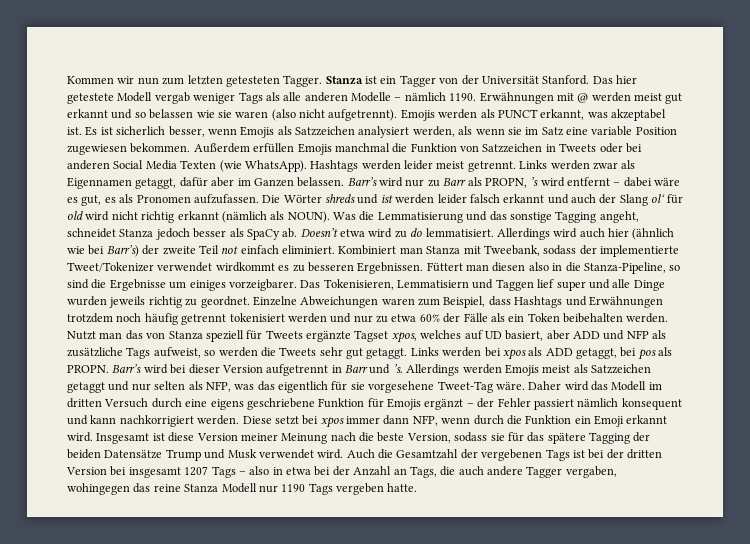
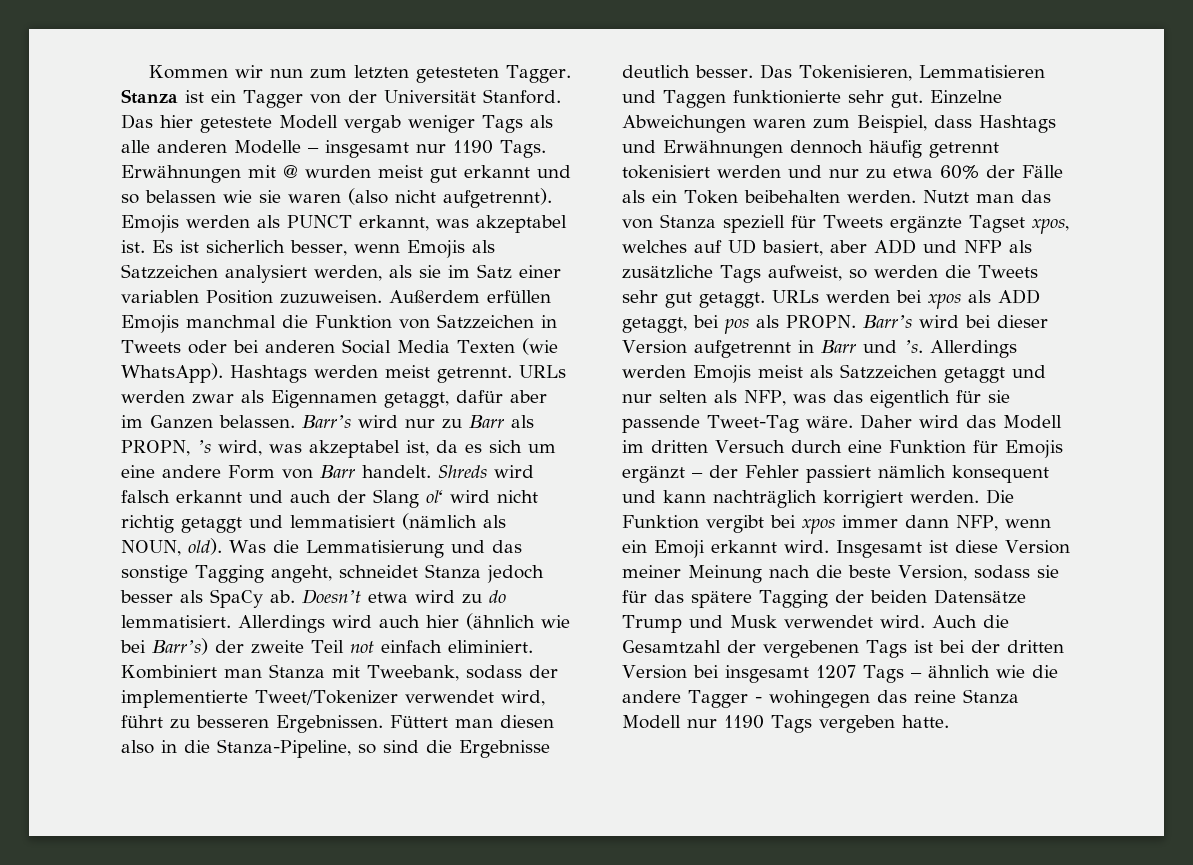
[404,92,477,101] nämlich 1190. -> [325,140,546,158] insgesamt nur 1190 Tags.
[591,92,631,102] werden -> [305,165,371,178] wurden
[475,128,505,135] wenn -> (412, 271) none
[566,126,677,136] [67,143,191,155] eine variable Position zugewiesen bekommen. -> [519,265,561,278] [121,290,382,304] einer variablen Position zuzuweisen.
[404,160,433,170] leider -> (378, 371) none
[519,160,548,169] Links -> [519,365,566,378] URLs
[540,177,681,187] [67,194,467,206] wird entfernt – dabei wäre es gut, es als Pronomen aufzufassen. Die Wörter shreds und ist werden leider -> [218,440,556,458] [121,465,534,479] wird, was akzeptabel ist, da es sich um eine andere Form von Barr handelt. Shreds wird
[666,194,683,204] [67,211,83,220] für old -> (443, 496) none
[177,211,330,223] erkannt (nämlich als NOUN). -> [181,513,506,533] [121,538,222,556] getaggt und lemmatisiert (nämlich als NOUN, old).
[215,262,290,272] wirdkommt es -> [500,690,545,706] [121,715,163,728] wird, führt
[169,279,297,291] um einiges vorzeigbarer. -> [622,65,753,78] deutlich besser.
[397,280,469,288] Lemmatisiern -> [918,65,1045,78] Lemmatisieren
[537,279,665,291] [67,296,250,308] lief super und alle Dinge wurden jeweils richtig zu geordnet. -> [732,90,923,108] funktionierte sehr gut.
[67,313,142,323] trotzdem noch -> [790,140,863,154] dennoch
[410,347,439,356] Links -> [772,290,819,303] URLs
[368,381,435,393] vorgesehene -> [622,415,700,433] passende
[210,398,315,410] eigens geschriebene -> (882, 446) none
[119,415,299,427] nachkorrigiert werden. Diese setzt -> [713,489,1014,508] [622,515,764,533] nachträglich korrigiert werden. Die Funktion vergibt
[473,415,572,425] durch die Funktion -> (1051, 523) none
[249,466,484,478] also in etwa bei der Anzahl an Tags, die auch -> [927,665,1058,678] ähnlich wie die
[565,466,617,478] vergaben, -> [754,697,762,703] -

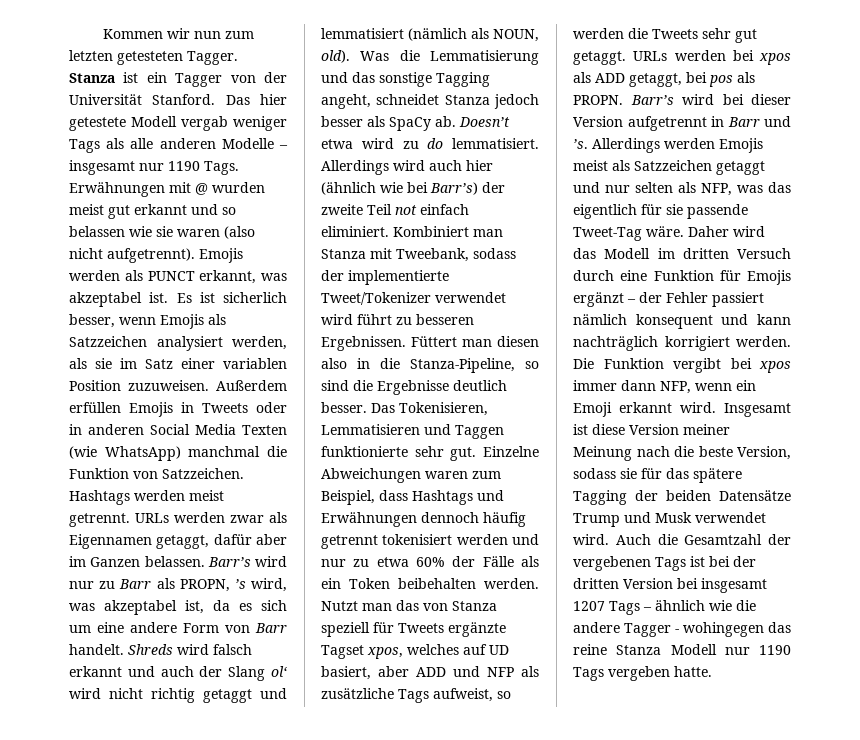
[186,314,534,329] manchmal die Funktion von Satzzeichen -> (173, 409) none
[232,340,259,353] bei -> [69,424,82,435] in
[121,363,223,383] WhatsApp). -> [104,446,287,461] [69,468,244,479] WhatsApp) manchmal die Funktion von Satzzeichen.
[500,690,545,706] wird, -> [321,314,353,325] wird

